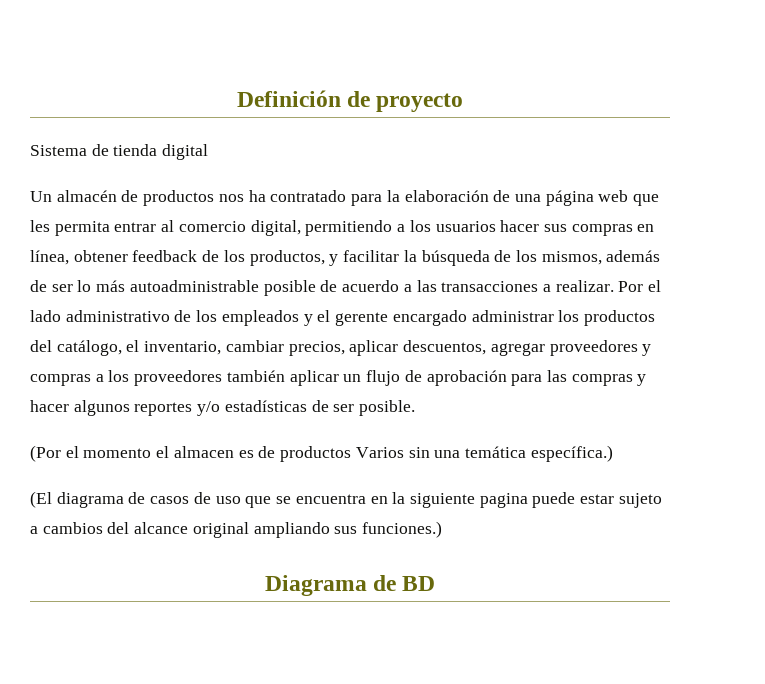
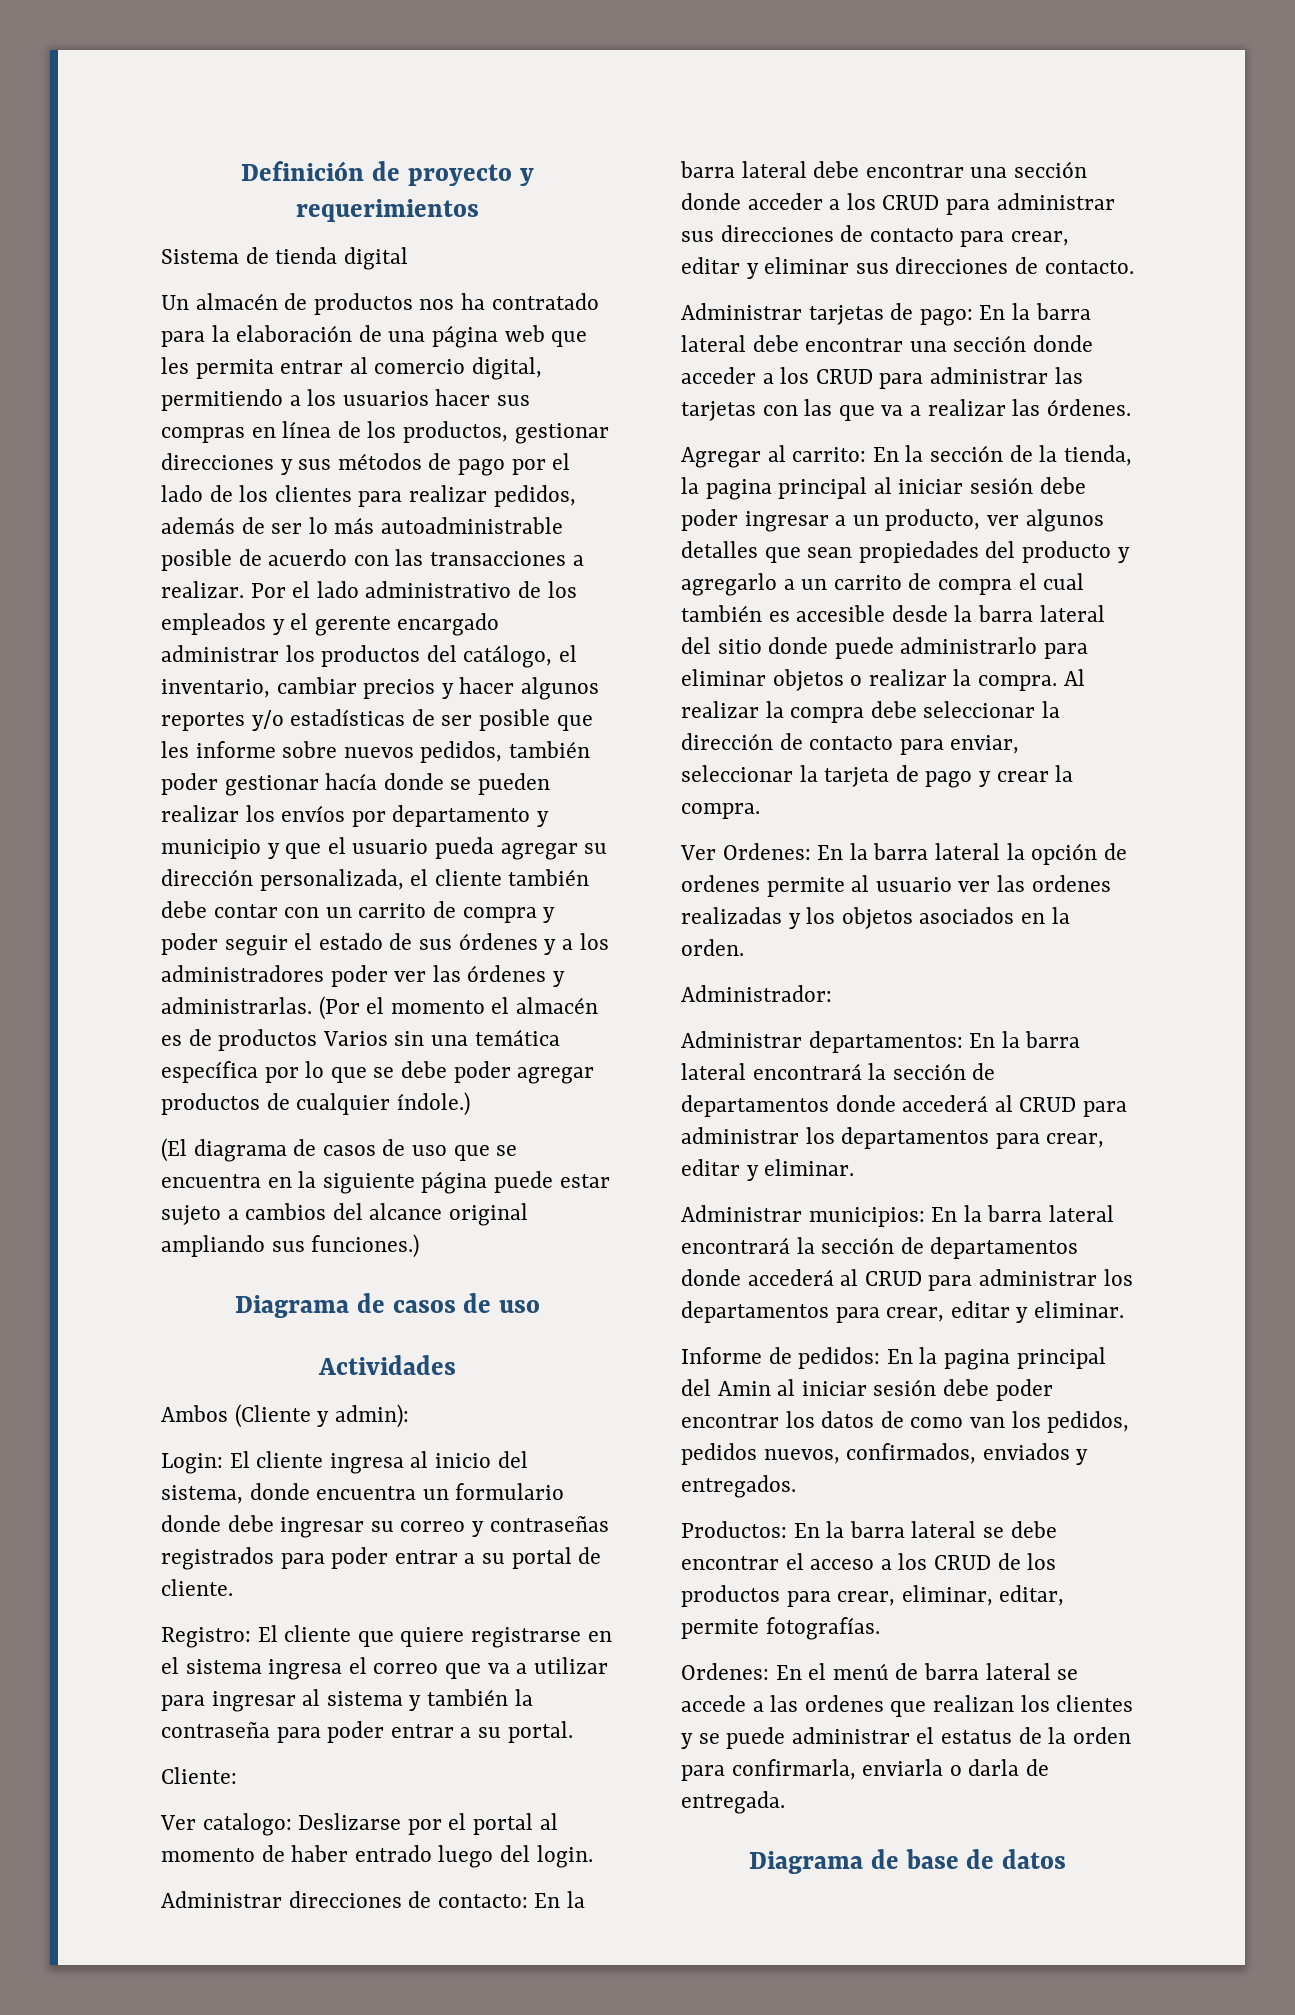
(464, 102) none -> [519,168,534,186] [296,199,479,222] y requerimientos
[30,250,602,266] línea, obtener feedback de los productos, y facilitar la búsqueda de los mismos, -> [282,421,609,444] [161,453,571,476] [161,485,576,507] línea de los productos, gestionar direcciones y sus métodos de pago por el lado de los clientes para realizar pedidos,
[403,284,412,292] a -> [353,555,389,566] con
[288,340,652,356] [30,370,633,386] precios, aplicar descuentos, agregar proveedores y compras a los proveedores también aplicar un flujo de aprobación para las compras -> [363,679,436,699] precios
[359,400,416,416] posible. // -> [479,709,593,731] [161,741,591,763] [161,773,551,796] [161,805,550,827] [161,837,608,860] [161,869,590,891] [161,901,556,923] [161,933,609,956] [161,965,566,987] [161,997,312,1014] posible que les informe sobre nuevos pedidos, también poder gestionar hacía donde se pueden realizar los envíos por departamento y municipio y que el usuario pueda agregar su dirección personalizada, el cliente también debe contar con un carrito de compra y poder seguir el estado de sus órdenes y a los administradores poder ver las órdenes y administrarlas.
[173,446,234,458] almacen -> [516,997,599,1014] almacén
[530,445,613,462] específica.) -> [161,1061,595,1084] [161,1092,470,1116] específica por lo que se debe poder agregar productos de cualquier índole.)
[479,493,528,508] pagina -> [421,1171,488,1194] página
[402,576,436,591] BD -> [392,1293,540,1313] [318,1355,456,1375] [161,1404,409,1428] [161,1451,528,1474] [161,1483,565,1504] [161,1515,609,1538] [161,1547,602,1570] [161,1579,233,1596] [161,1625,612,1648] [161,1657,608,1680] [161,1689,533,1712] [161,1721,573,1743] [161,1767,237,1784] [160,1813,558,1836] [161,1845,593,1868] [161,1891,586,1908] [680,161,1088,178] [681,193,1115,215] [681,225,1070,247] [681,257,1134,279] [681,303,1091,326] [681,335,1094,352] [681,367,1083,389] [681,399,1131,421] [681,445,1132,468] [681,477,1086,500] [681,509,1104,532] [681,541,1130,563] [681,573,1085,596] [681,605,1105,622] [681,637,1089,659] [681,669,1085,691] [681,701,1061,723] [681,733,1020,755] [681,765,1074,788] [681,803,760,819] [680,843,1127,865] [681,875,1111,897] [681,907,1070,929] [681,939,744,956] [681,985,832,1002] [681,1031,1081,1053] [681,1063,996,1080] [681,1095,1128,1117] [681,1127,1105,1149] [681,1159,855,1181] [681,1205,1115,1227] [681,1237,1079,1259] [681,1269,1133,1291] [681,1301,1125,1323] [681,1347,1106,1370] [681,1379,1053,1401] [681,1411,1130,1433] [681,1443,1089,1465] [681,1475,796,1498] [681,1521,1057,1538] [681,1553,1057,1570] [681,1585,1065,1607] [681,1617,880,1640] [681,1663,1079,1680] [681,1695,1134,1717] [681,1727,1131,1749] [681,1759,1050,1781] [681,1791,785,1814] [749,1849,1066,1874] casos de uso // Actividades // Ambos (Cliente y admin): // Login: El cliente ingresa al inicio del sistema, donde encuentra un formulario donde debe ingresar su correo y contraseñas registrados para poder entrar a su portal de cliente. // Registro: El cliente que quiere registrarse en el sistema ingresa el correo que va a utilizar para ingresar al sistema y también la contraseña para poder entrar a su portal. // Cliente: // Ver catalogo: Deslizarse por el portal al momento de haber entrado luego del login. // Administrar direcciones de contacto: En la barra lateral debe encontrar una sección donde acceder a los CRUD para administrar sus direcciones de contacto para crear, editar y eliminar sus direcciones de contacto. // Administrar tarjetas de pago: En la barra lateral debe encontrar una sección donde acceder a los CRUD para administrar las tarjetas con las que va a realizar las órdenes. // Agregar al carrito: En la sección de la tienda, la pagina principal al iniciar sesión debe poder ingresar a un producto, ver algunos detalles que sean propiedades del producto y agregarlo a un carrito de compra el cual también es accesible desde la barra lateral del sitio donde puede administrarlo para eliminar objetos o realizar la compra. Al realizar la compra debe seleccionar la dirección de contacto para enviar, seleccionar la tarjeta de pago y crear la compra. // Ver Ordenes: En la barra lateral la opción de ordenes permite al usuario ver las ordenes realizadas y los objetos asociados en la orden. // Administrador: // Administrar departamentos: En la barra lateral encontrará la sección de departamentos donde accederá al CRUD para administrar los departamentos para crear, editar y eliminar. // Administrar municipios: En la barra lateral encontrará la sección de departamentos donde accederá al CRUD para administrar los departamentos para crear, editar y eliminar. // Informe de pedidos: En la pagina principal del Amin al iniciar sesión debe poder encontrar los datos de como van los pedidos, pedidos nuevos, confirmados, enviados y entregados. // Productos: En la barra lateral se debe encontrar el acceso a los CRUD de los productos para crear, eliminar, editar, permite fotografías. // Ordenes: En el menú de barra lateral se accede a las ordenes que realizan los clientes y se puede administrar el estatus de la orden para confirmarla, enviarla o darla de entregada. // Diagrama de base de datos

